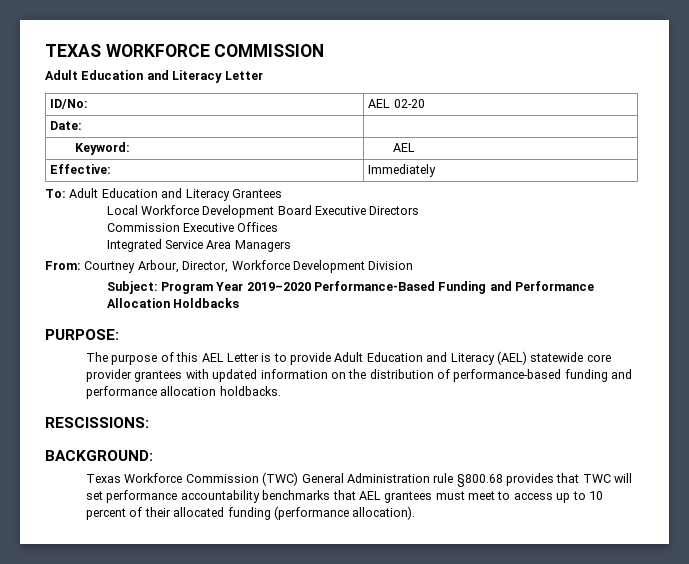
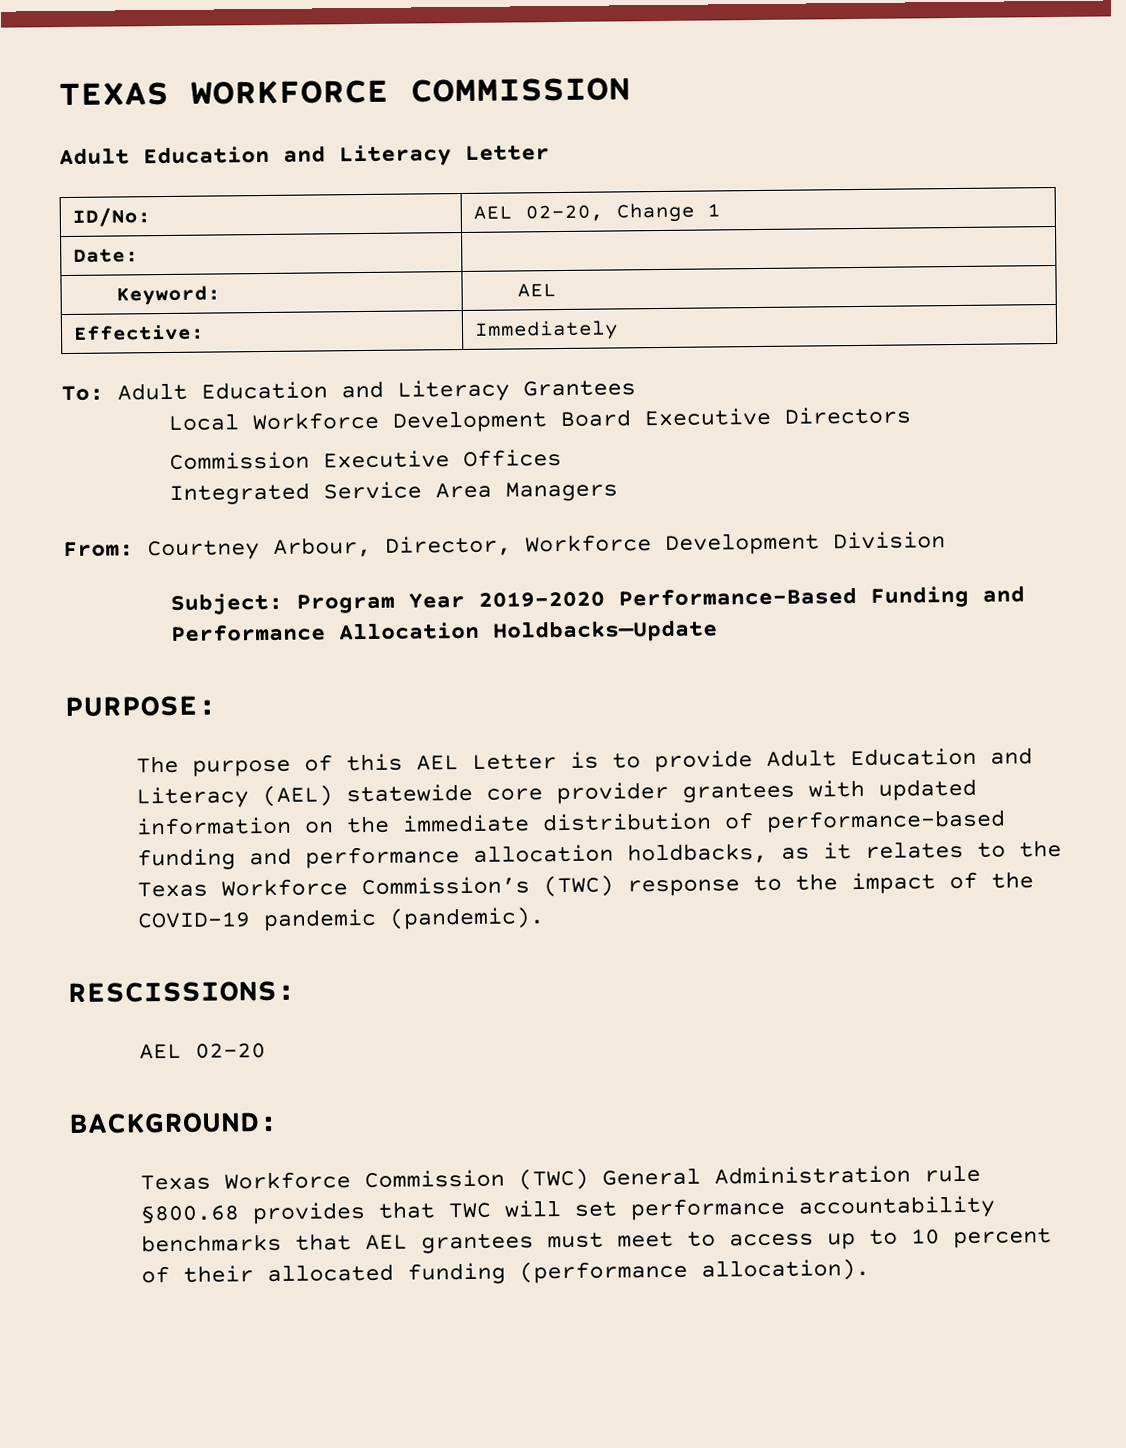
[393,99,425,108] 02-20 -> [525,202,722,223] 02-20, Change 1
[172,298,239,308] Holdbacks -> [491,619,718,643] Holdbacks—Update
(367, 374) none -> [402,814,531,833] immediate
[219,386,281,396] holdbacks. -> [627,839,1063,865] [137,871,1035,898] [137,907,546,932] holdbacks, as it relates to the Texas Workforce Commission’s (TWC) response to the impact of the COVID-19 pandemic (pandemic).
(149, 422) none -> [139,1043,267,1060] // AEL 02-20

